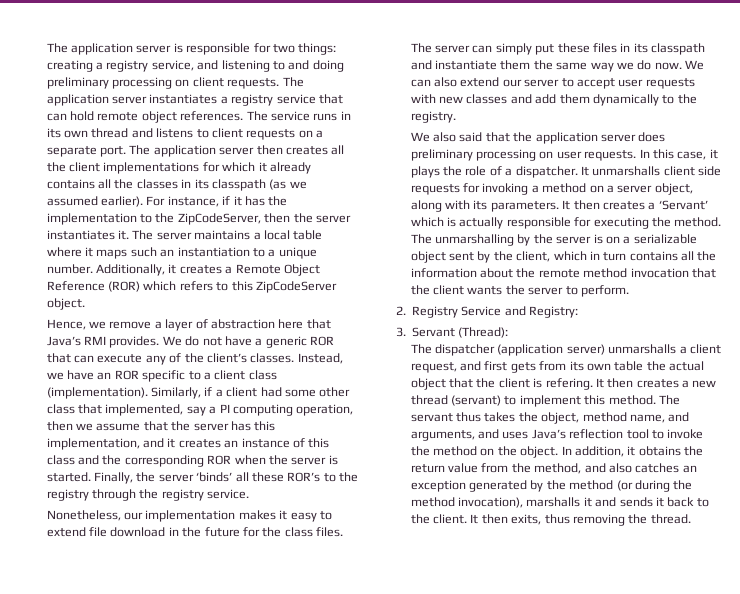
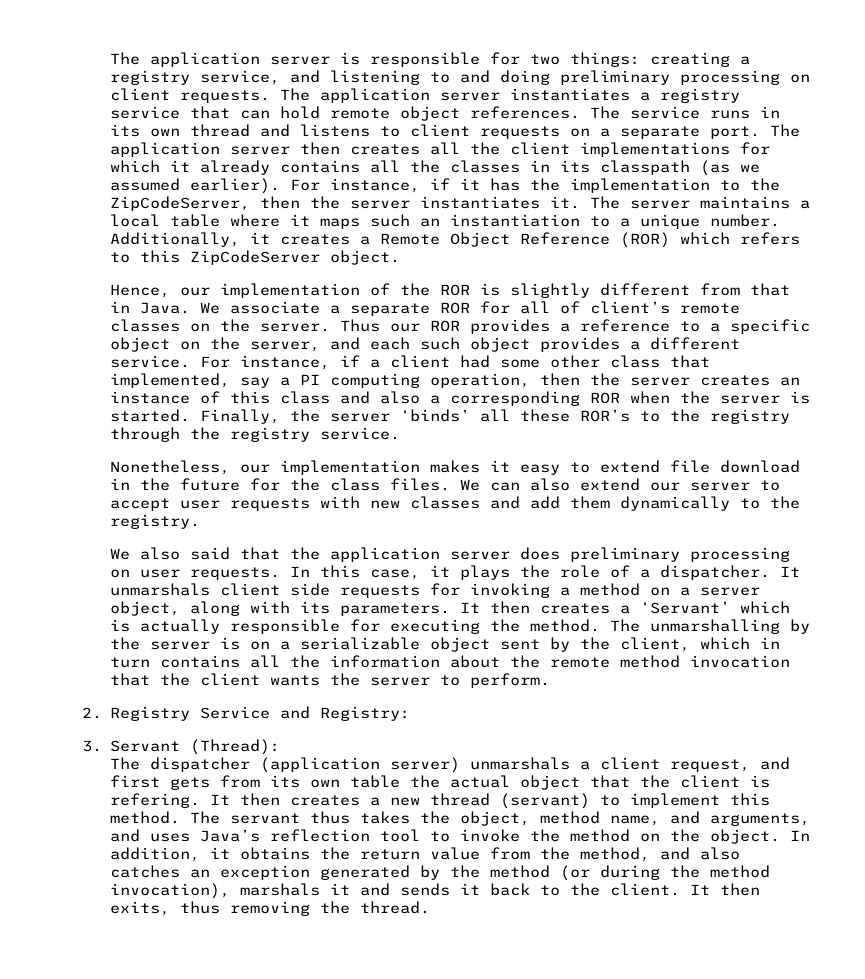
[89,319,331,331] [46,336,335,348] [46,353,343,365] [46,370,277,382] [46,387,202,399] we remove a layer of abstraction here that Java’s RMI provides. We do not have a generic ROR that can execute any of the client’s classes. Instead, we have an ROR specific to a client class (implementation). Similarly, -> [179,283,790,298] [109,301,740,316] [109,319,810,334] [109,337,740,352] [109,355,330,370] our implementation of the ROR is slightly different from that in Java. We associate a separate ROR for all of client’s remote classes on the server. Thus our ROR provides a reference to a specific object on the server, and each such object provides a different service. For instance,
[76,421,276,431] [46,438,176,450] we assume that the server has this implementation, and it -> [589,373,690,386] the server
[102,455,122,465] the -> [379,391,440,404] also a
[410,43,706,55] [410,60,682,72] The server can simply put these files in its classpath and instantiate them the same way we do now. -> (450, 484) none
[592,166,661,176] unmarshalls -> [109,583,210,596] unmarshals
[608,344,677,354] unmarshalls -> [469,757,570,770] unmarshals
[526,497,581,507] marshalls -> [239,883,320,896] marshals

